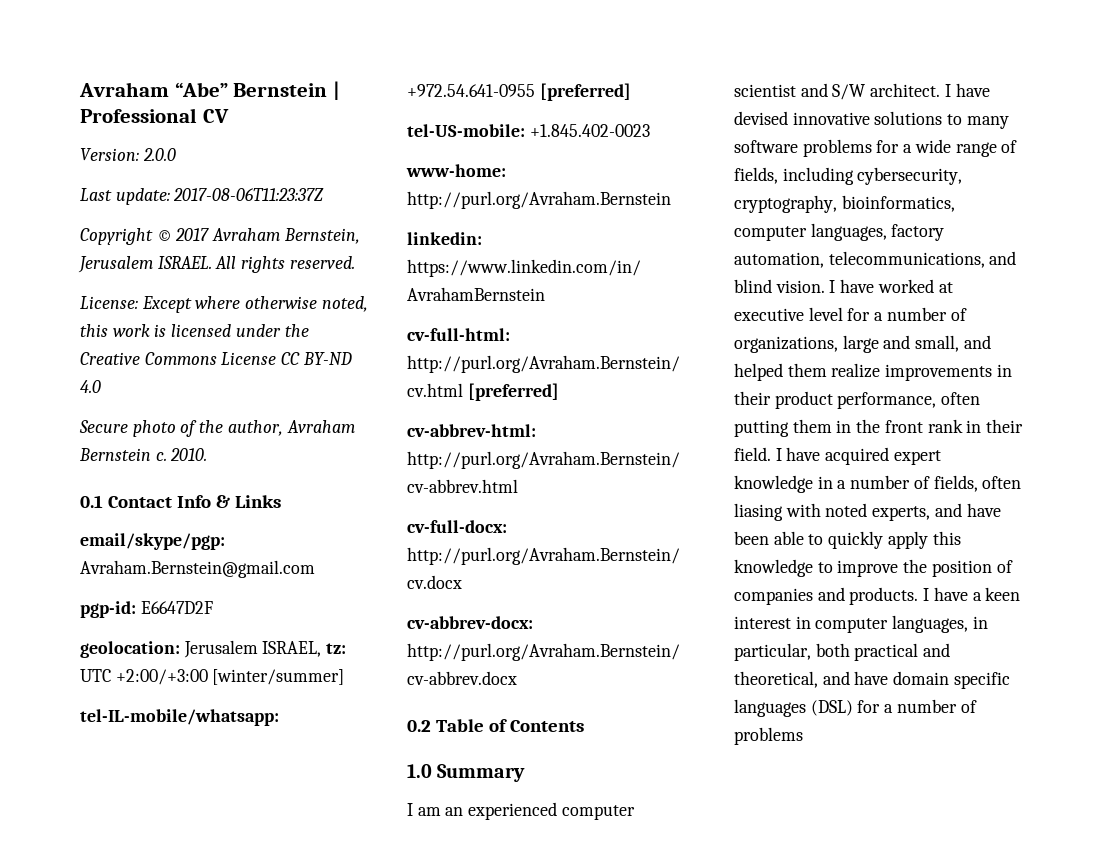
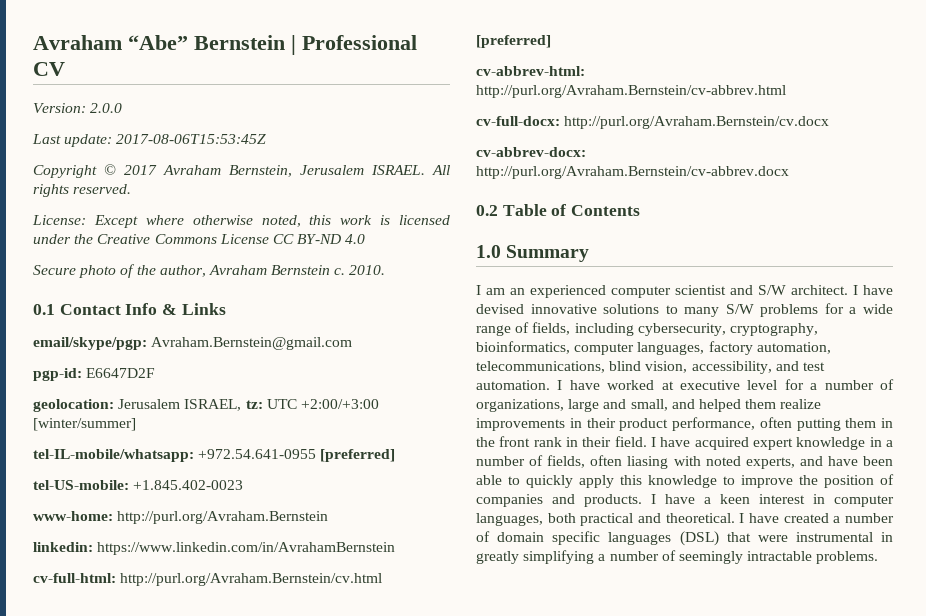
[173,188,325,201] 2017-08-06T11:23:37Z -> [116,134,267,144] 2017-08-06T15:53:45Z
[734,140,798,153] software -> [725,304,754,314] S/W
[989,251,1017,265] [734,279,825,293] and blind vision. -> [609,361,825,374] [476,380,550,390] blind vision, accessibility, and test automation.
[972,616,988,629] [734,643,811,661] in particular, -> (543, 519) none
[734,671,1010,689] [734,699,977,717] [734,727,803,745] theoretical, and have domain specific languages (DSL) for a number of problems -> [665,513,894,523] [476,531,893,546] [476,550,879,564] theoretical. I have created a number of domain specific languages (DSL) that were instrumental in greatly simplifying a number of seemingly intractable problems.

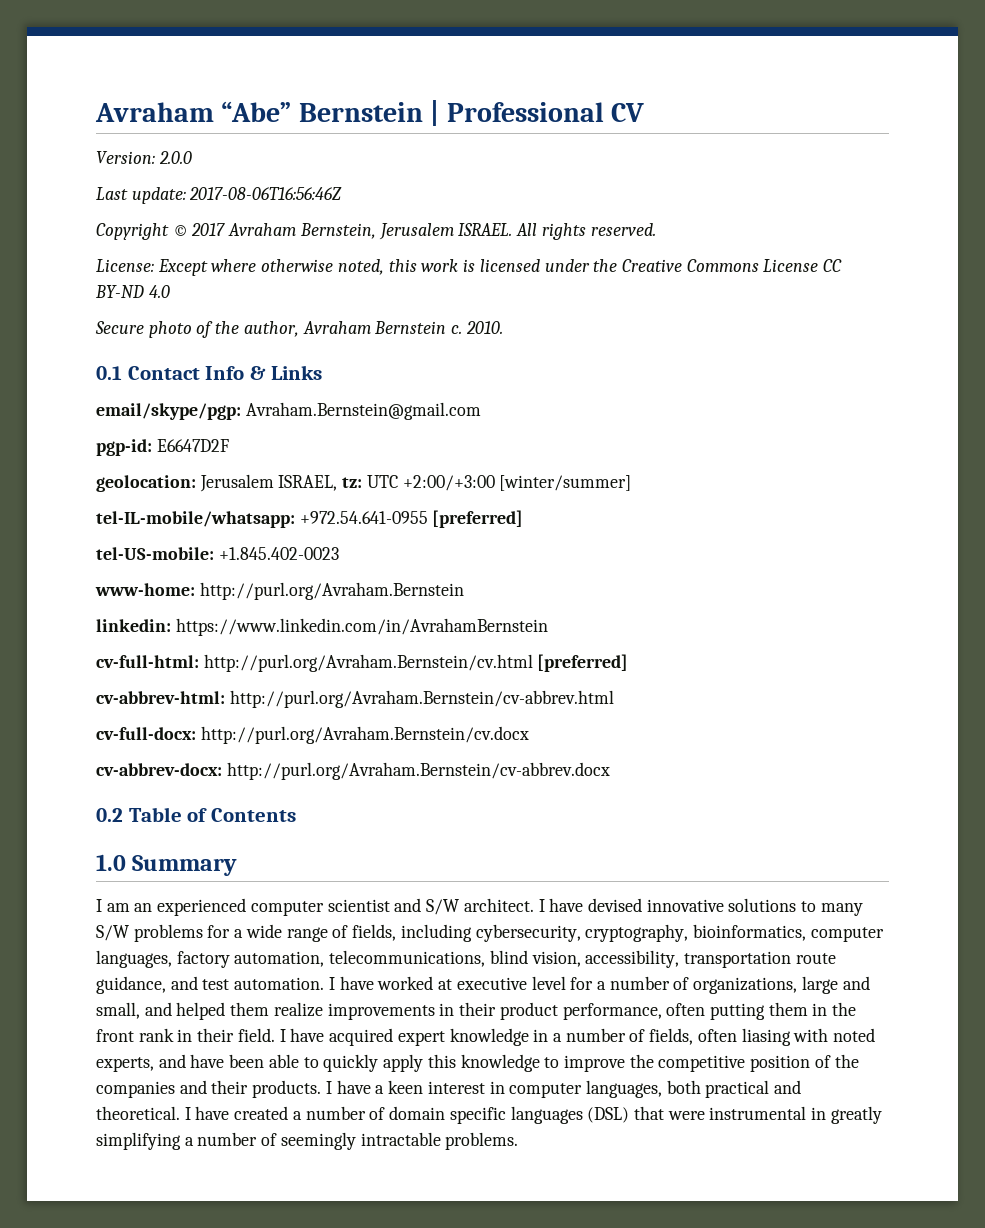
[116,134,267,144] 2017-08-06T15:53:45Z -> [189,187,343,200] 2017-08-06T16:56:46Z
(772, 367) none -> [684,951,836,968] [96,976,166,994] transportation route guidance,
(818, 480) none -> [658,1055,746,1072] competitive
(894, 479) none -> [834,1054,859,1068] the
(575, 499) none -> [211,1080,249,1094] their

